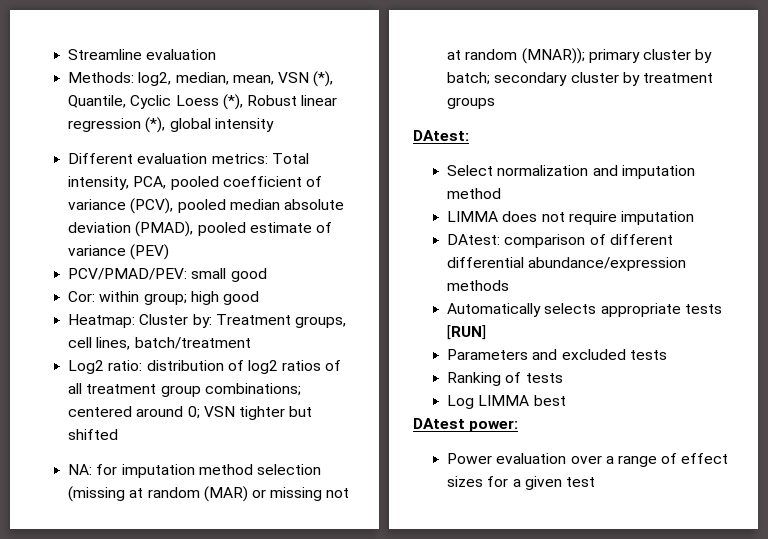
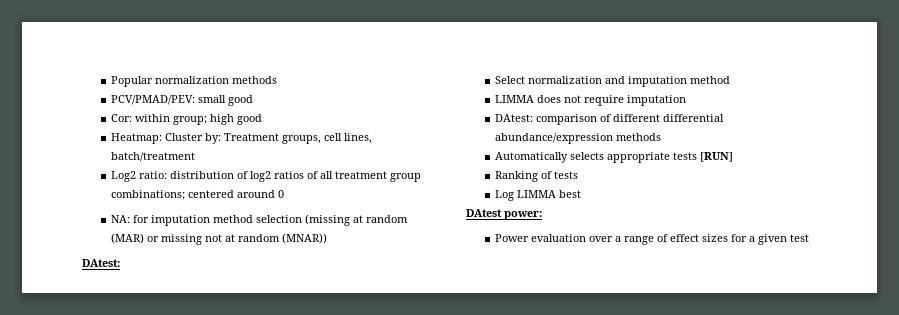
[68,49,217,60] [68,71,334,87] [68,94,338,110] [68,117,274,133] [68,153,309,164] [68,176,322,190] [68,198,344,214] [68,221,332,237] [68,244,170,260] Streamline evaluation // Methods: log2, median, mean, VSN (*), Quantile, Cyclic Loess (*), Robust linear regression (*), global intensity // Different evaluation metrics: Total intensity, PCA, pooled coefficient of variance (PCV), pooled median absolute deviation (PMAD), pooled estimate of variance (PEV) -> [110,76,277,87] Popular normalization methods
[187,406,313,420] [68,429,119,440] 0; VSN tighter but shifted -> [277,190,284,198] 0
[521,48,713,64] [447,72,713,86] [447,97,496,109] (MNAR)); primary cluster by batch; secondary cluster by treatment groups -> [281,233,327,244] (MNAR))
[447,349,667,360] // Parameters and excluded tests -> (733, 157) none

